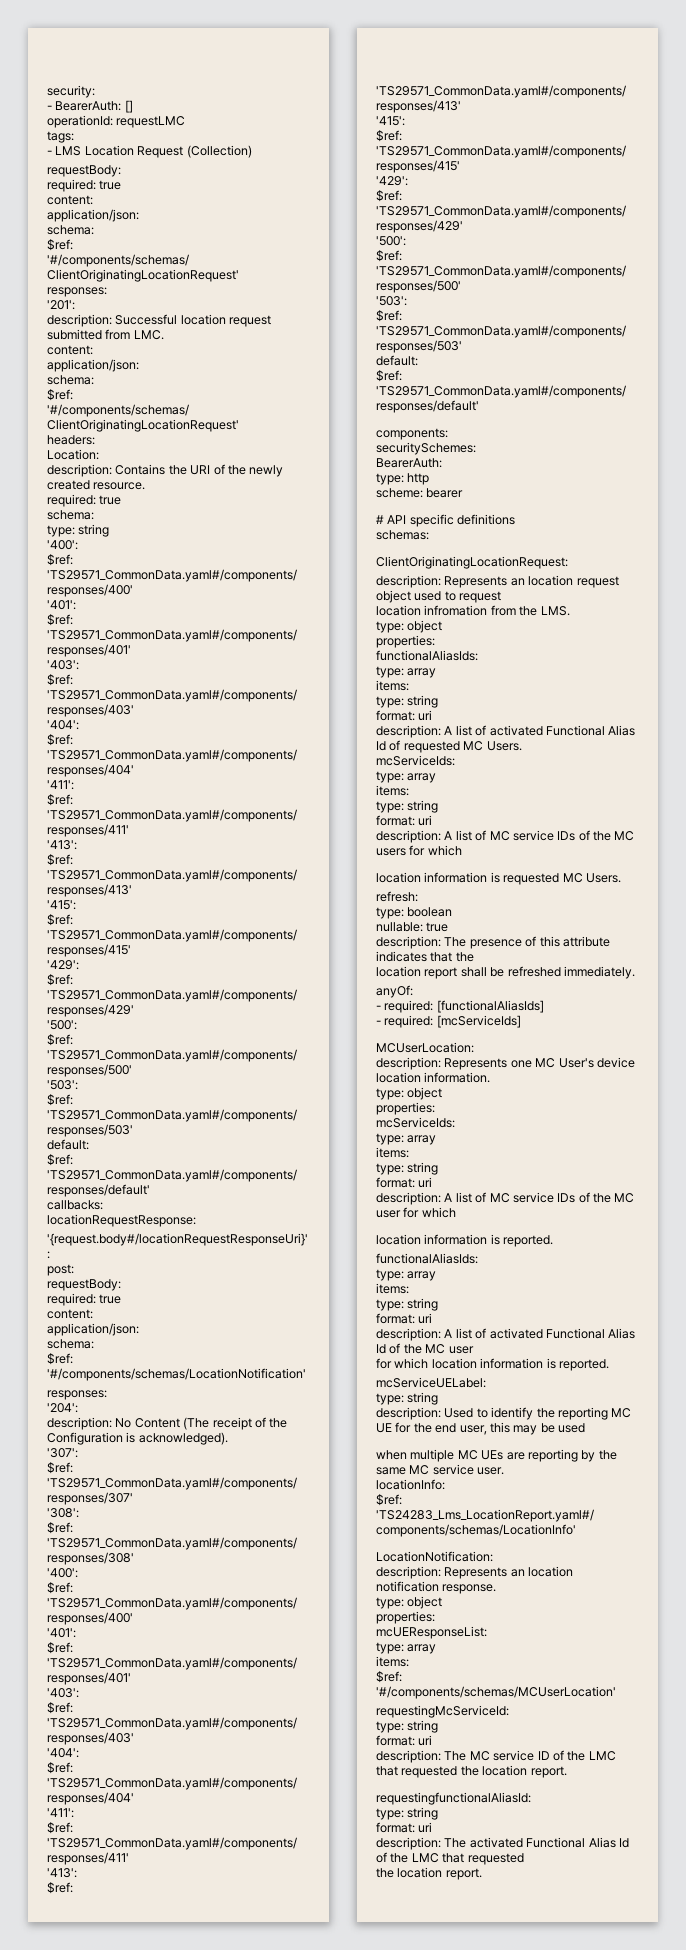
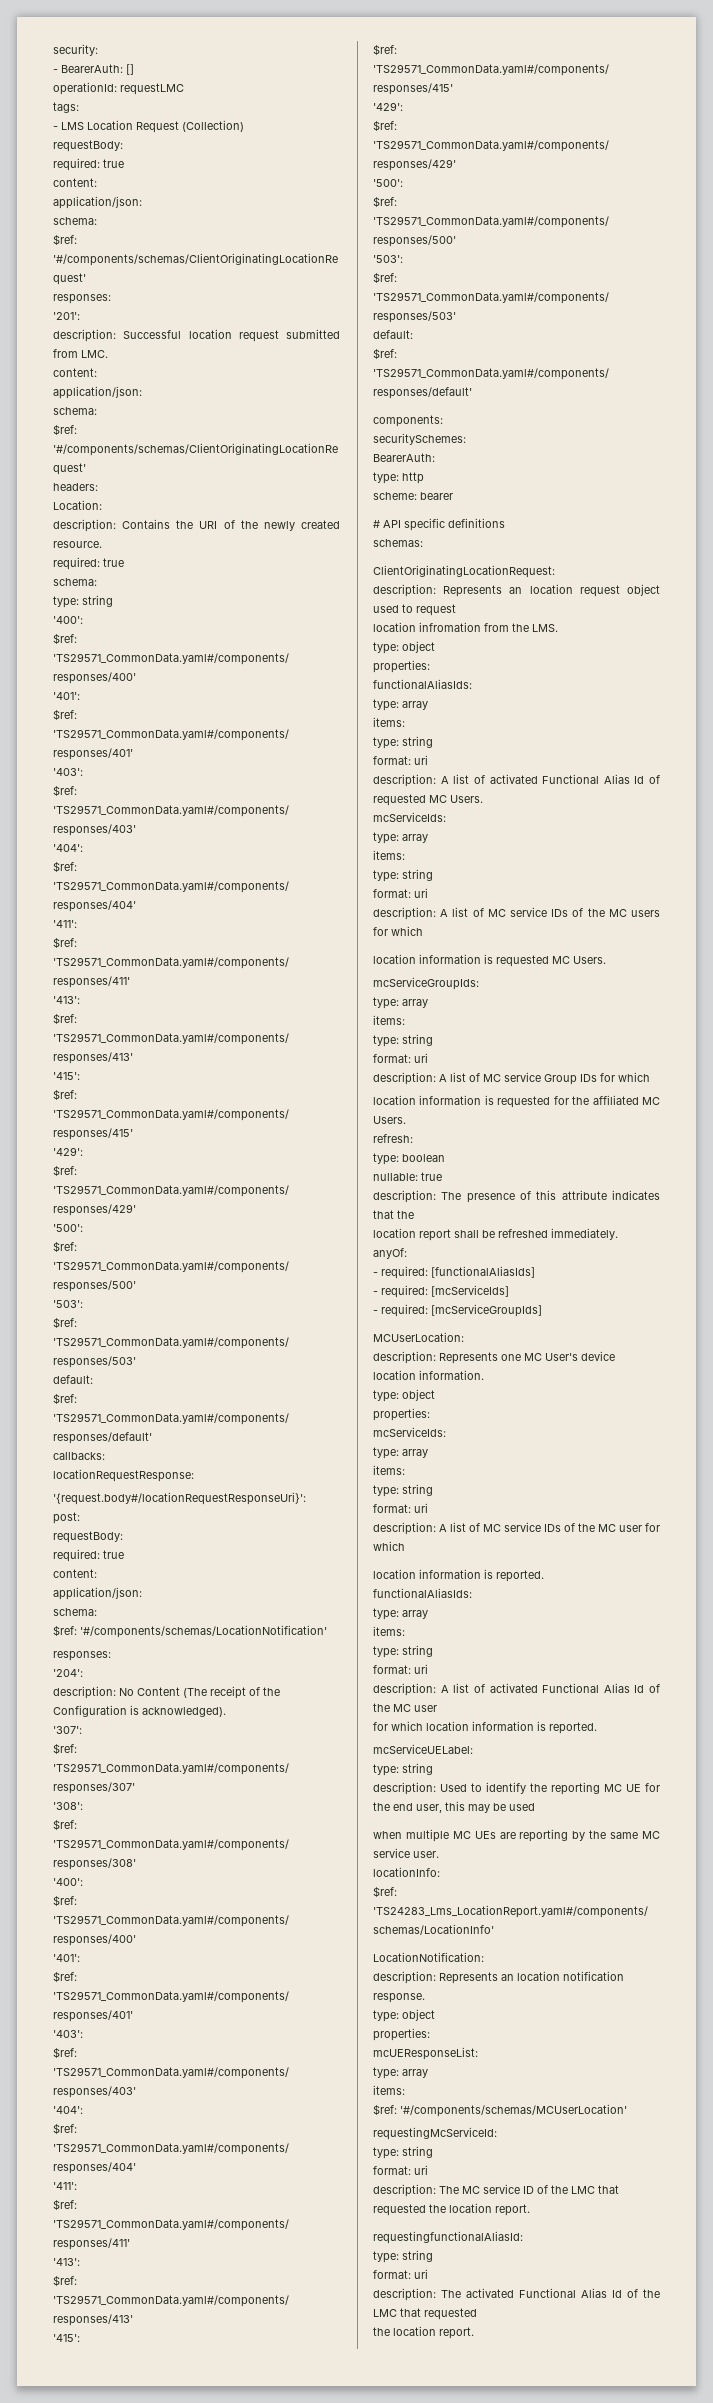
(621, 878) none -> [373,977,479,990] [373,997,428,1009] [373,1015,405,1025] [373,1034,433,1047] [373,1053,428,1063] [373,1072,650,1085] [373,1095,660,1108] [373,1116,406,1124] // mcServiceGroupIds: // type: array // items: // type: string // format: uri // description: A list of MC service Group IDs for which // location information is requested for the affiliated MC Users.
(521, 1021) none -> [373,1304,542,1317] // - required: [mcServiceGroupIds]

